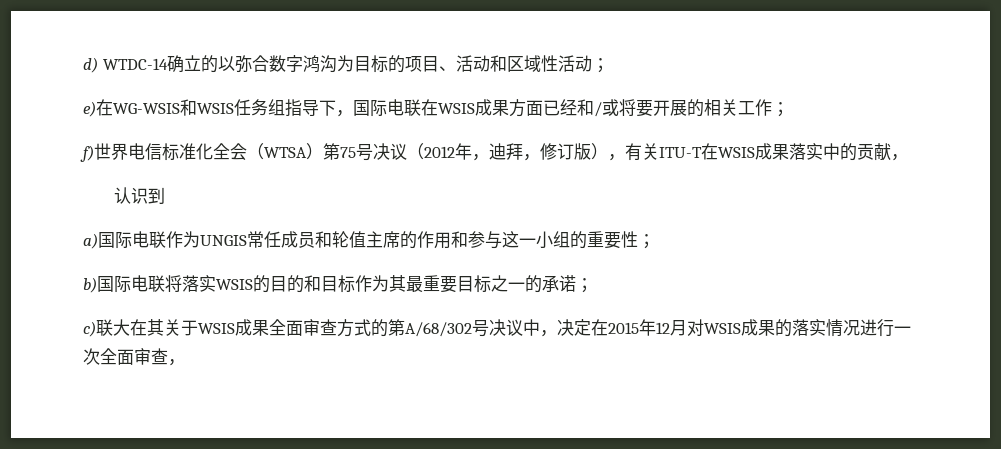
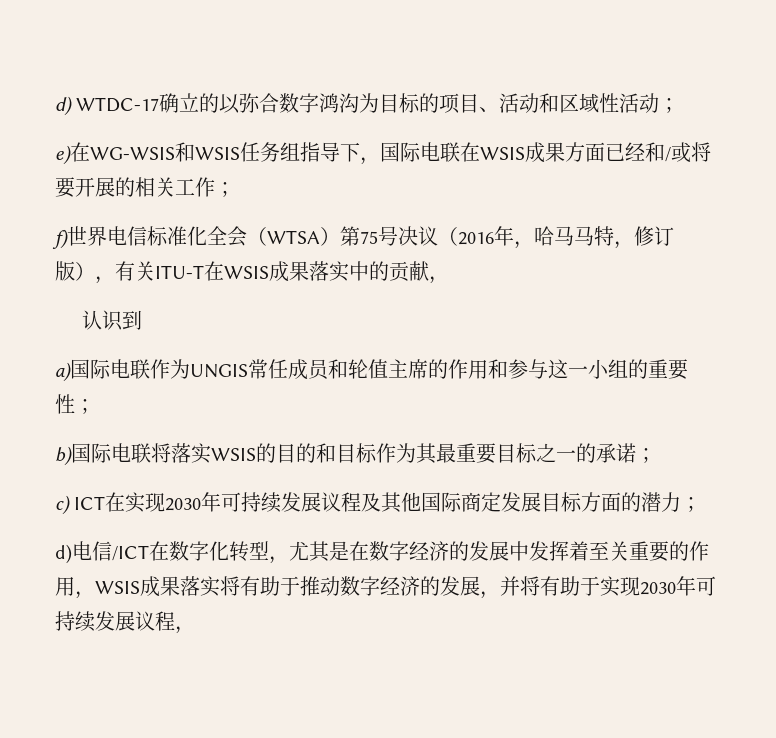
[83,57,168,73] d) WTDC-14 -> [55,96,160,116] d) WTDC-17
[424,143,523,161] 2012年，迪拜 -> [458,226,614,249] 2016年，哈马马特
[96,319,911,337] [83,348,168,365] 联大在其关于WSIS成果全面审查方式的第A/68/302号决议中，决定在2015年12月对WSIS成果的落实情况进行一次全面审查 -> [74,492,702,513] [55,541,709,564] [55,576,716,599] [55,611,175,632] ICT在实现2030年可持续发展议程及其他国际商定发展目标方面的潜力； // d)电信/ICT在数字化转型，尤其是在数字经济的发展中发挥着至关重要的作用，WSIS成果落实将有助于推动数字经济的发展，并将有助于实现2030年可持续发展议程

